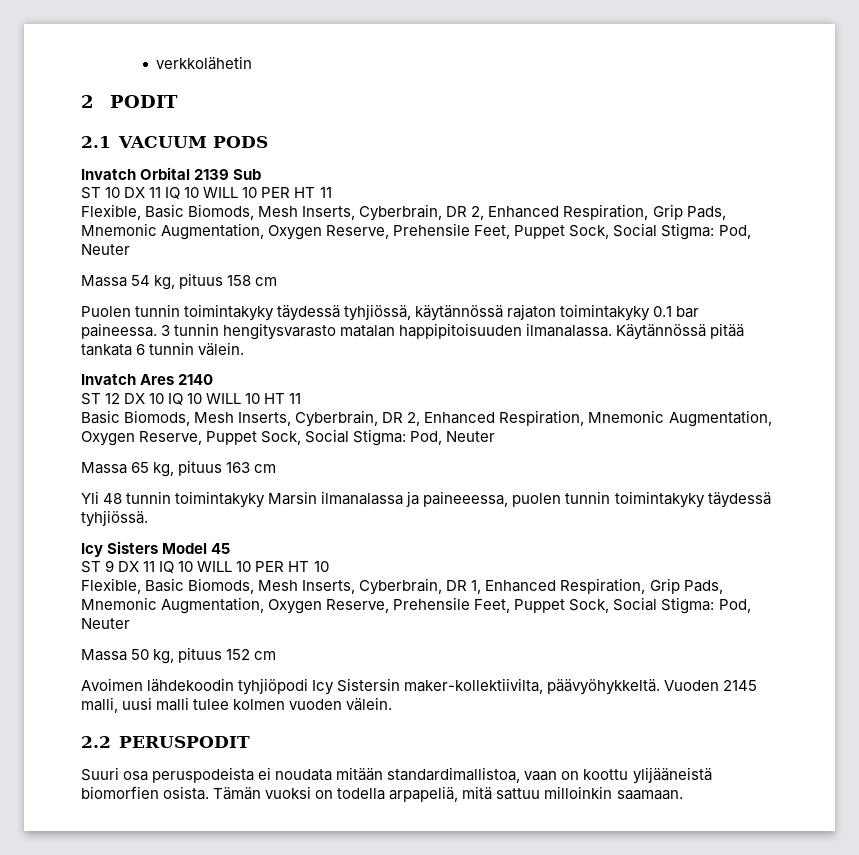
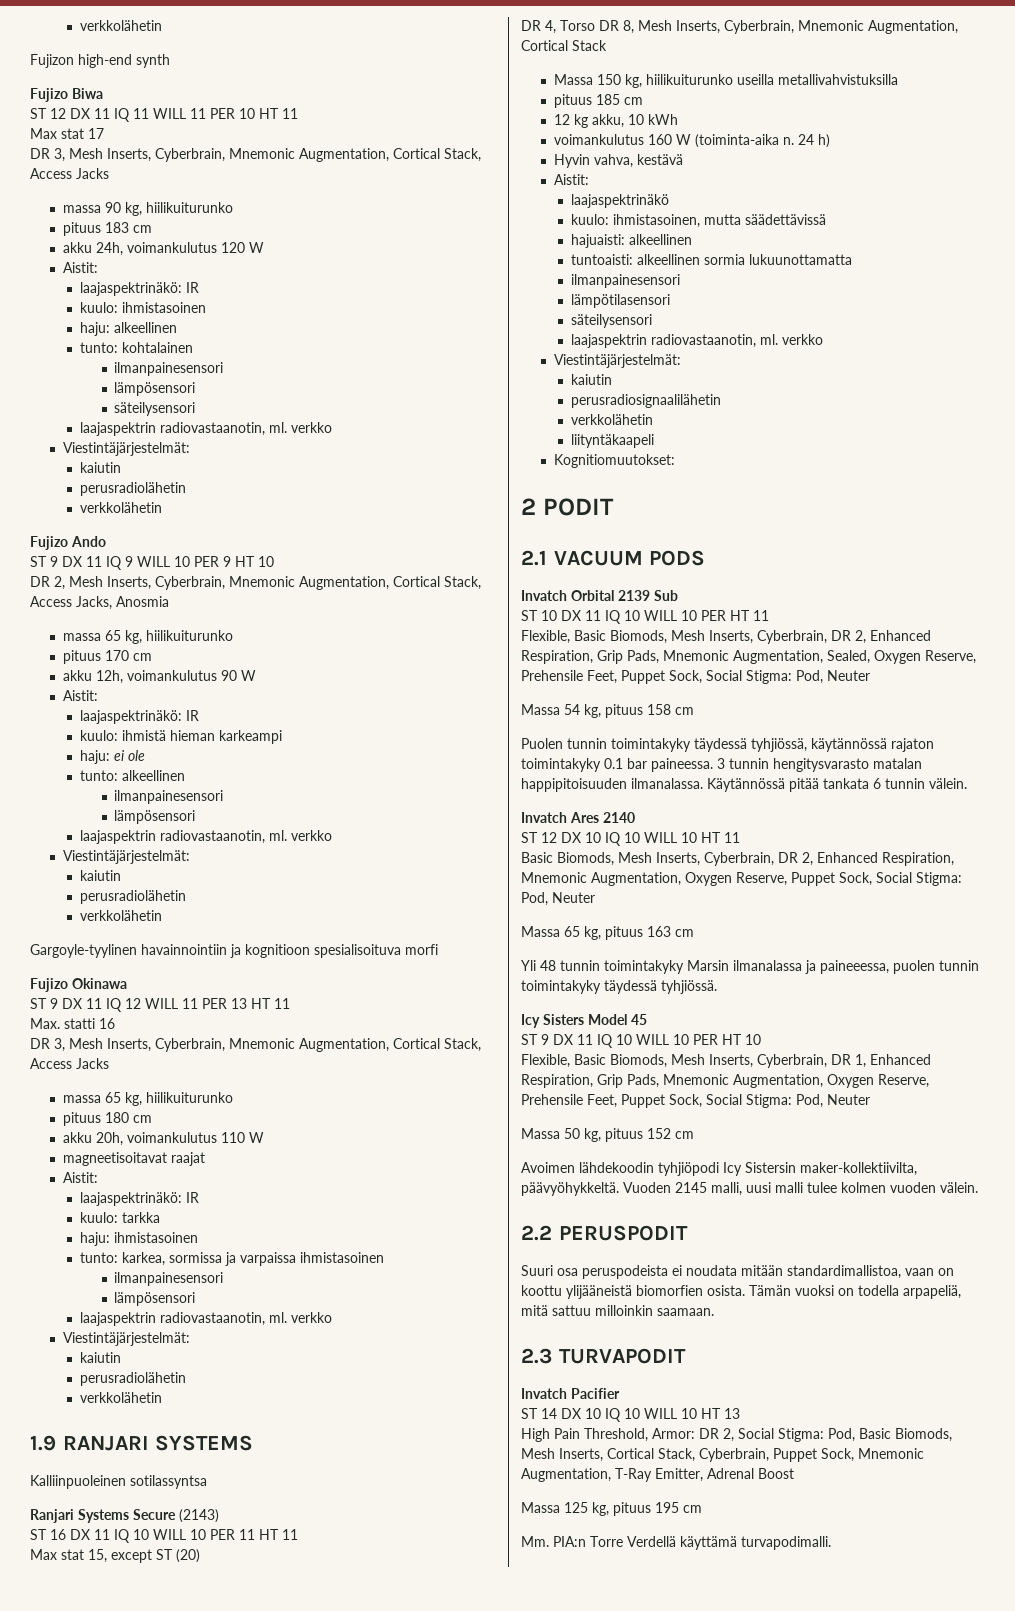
[156,56,253,70] verkkolähetin -> [79,20,162,31] [30,54,170,68] [30,88,103,102] [30,108,298,122] [30,128,104,139] [30,148,481,162] [30,168,109,179] [62,202,233,216] [62,222,152,236] [62,242,264,256] [62,262,98,273] [79,282,199,296] [79,302,206,313] [79,322,177,336] [79,342,193,353] [114,362,224,376] [114,382,196,396] [114,402,196,416] [79,422,332,436] [62,442,190,456] [79,462,121,473] [79,482,186,496] [79,502,162,513] [30,536,106,550] [30,556,274,570] [30,576,481,590] [30,596,169,610] [62,630,233,644] [62,650,152,664] [62,670,256,684] [62,690,98,701] [79,710,199,724] [79,730,282,744] [79,750,145,764] [79,770,185,781] [114,790,224,804] [114,810,196,824] [79,830,332,844] [62,850,190,864] [79,870,121,881] [79,890,186,904] [79,910,162,921] [30,944,438,958] [30,978,127,992] [30,998,290,1012] [30,1018,115,1029] [30,1038,481,1052] [30,1058,109,1069] [62,1092,233,1106] [62,1112,152,1126] [62,1132,264,1146] [62,1152,205,1166] [62,1172,98,1183] [79,1192,199,1206] [79,1212,160,1223] [79,1232,198,1246] [79,1252,384,1266] [114,1272,224,1286] [114,1292,196,1306] [79,1312,332,1326] [62,1332,190,1346] [79,1352,121,1363] [79,1372,186,1386] [79,1392,162,1403] [30,1435,253,1451] [30,1475,207,1489] [30,1509,219,1523] [30,1529,298,1543] [30,1549,200,1563] [521,20,958,34] [521,40,607,51] [553,74,898,88] [553,94,643,108] [553,114,678,128] [553,134,830,148] [553,154,683,168] [553,174,589,185] [570,194,669,208] [570,214,826,228] [570,234,692,248] [570,254,852,265] [570,274,680,288] [570,294,670,308] [570,314,652,328] [570,334,823,348] [553,354,681,368] [570,374,612,385] [570,394,721,408] [570,414,653,425] [570,434,654,448] [553,454,675,468] verkkolähetin // Fujizon high-end synth // Fujizo Biwa // ST 12 DX 11 IQ 11 WILL 11 PER 10 HT 11 // Max stat 17 // DR 3, Mesh Inserts, Cyberbrain, Mnemonic Augmentation, Cortical Stack, Access Jacks // massa 90 kg, hiilikuiturunko // pituus 183 cm // akku 24h, voimankulutus 120 W // Aistit: // laajaspektrinäkö: IR // kuulo: ihmistasoinen // haju: alkeellinen // tunto: kohtalainen // ilmanpainesensori // lämpösensori // säteilysensori // laajaspektrin radiovastaanotin, ml. verkko // Viestintäjärjestelmät: // kaiutin // perusradiolähetin // verkkolähetin // Fujizo Ando // ST 9 DX 11 IQ 9 WILL 10 PER 9 HT 10 // DR 2, Mesh Inserts, Cyberbrain, Mnemonic Augmentation, Cortical Stack, Access Jacks, Anosmia // massa 65 kg, hiilikuiturunko // pituus 170 cm // akku 12h, voimankulutus 90 W // Aistit: // laajaspektrinäkö: IR // kuulo: ihmistä hieman karkeampi // haju: ei ole // tunto: alkeellinen // ilmanpainesensori // lämpösensori // laajaspektrin radiovastaanotin, ml. verkko // Viestintäjärjestelmät: // kaiutin // perusradiolähetin // verkkolähetin // Gargoyle-tyylinen havainnointiin ja kognitioon spesialisoituva morfi // Fujizo Okinawa // ST 9 DX 11 IQ 12 WILL 11 PER 13 HT 11 // Max. statti 16 // DR 3, Mesh Inserts, Cyberbrain, Mnemonic Augmentation, Cortical Stack, Access Jacks // massa 65 kg, hiilikuiturunko // pituus 180 cm // akku 20h, voimankulutus 110 W // magneetisoitavat raajat // Aistit: // laajaspektrinäkö: IR // kuulo: tarkka // haju: ihmistasoinen // tunto: karkea, sormissa ja varpaissa ihmistasoinen // ilmanpainesensori // lämpösensori // laajaspektrin radiovastaanotin, ml. verkko // Viestintäjärjestelmät: // kaiutin // perusradiolähetin // verkkolähetin // 1.9 RANJARI SYSTEMS // Kalliinpuoleinen sotilassyntsa // Ranjari Systems Secure (2143) // ST 16 DX 11 IQ 10 WILL 10 PER 11 HT 11 // Max stat 15, except ST (20) // DR 4, Torso DR 8, Mesh Inserts, Cyberbrain, Mnemonic Augmentation, Cortical Stack // Massa 150 kg, hiilikuiturunko useilla metallivahvistuksilla // pituus 185 cm // 12 kg akku, 10 kWh // voimankulutus 160 W (toiminta-aika n. 24 h) // Hyvin vahva, kestävä // Aistit: // laajaspektrinäkö // kuulo: ihmistasoinen, mutta säädettävissä // hajuaisti: alkeellinen // tuntoaisti: alkeellinen sormia lukuunottamatta // ilmanpainesensori // lämpötilasensori // säteilysensori // laajaspektrin radiovastaanotin, ml. verkko // Viestintäjärjestelmät: // kaiutin // perusradiosignaalilähetin // verkkolähetin // liityntäkaapeli // Kognitiomuutokset:
(265, 231) none -> [827,650,870,664] Sealed,
(683, 795) none -> [521,1348,686,1364] [521,1388,620,1399] [521,1408,740,1422] [521,1428,952,1442] [521,1448,924,1462] [521,1468,794,1482] [521,1502,702,1516] [521,1536,831,1550] // 2.3 TURVAPODIT // Invatch Pacifier // ST 14 DX 10 IQ 10 WILL 10 HT 13 // High Pain Threshold, Armor: DR 2, Social Stigma: Pod, Basic Biomods, Mesh Inserts, Cortical Stack, Cyberbrain, Puppet Sock, Mnemonic Augmentation, T-Ray Emitter, Adrenal Boost // Massa 125 kg, pituus 195 cm // Mm. PIA:n Torre Verdellä käyttämä turvapodimalli.

